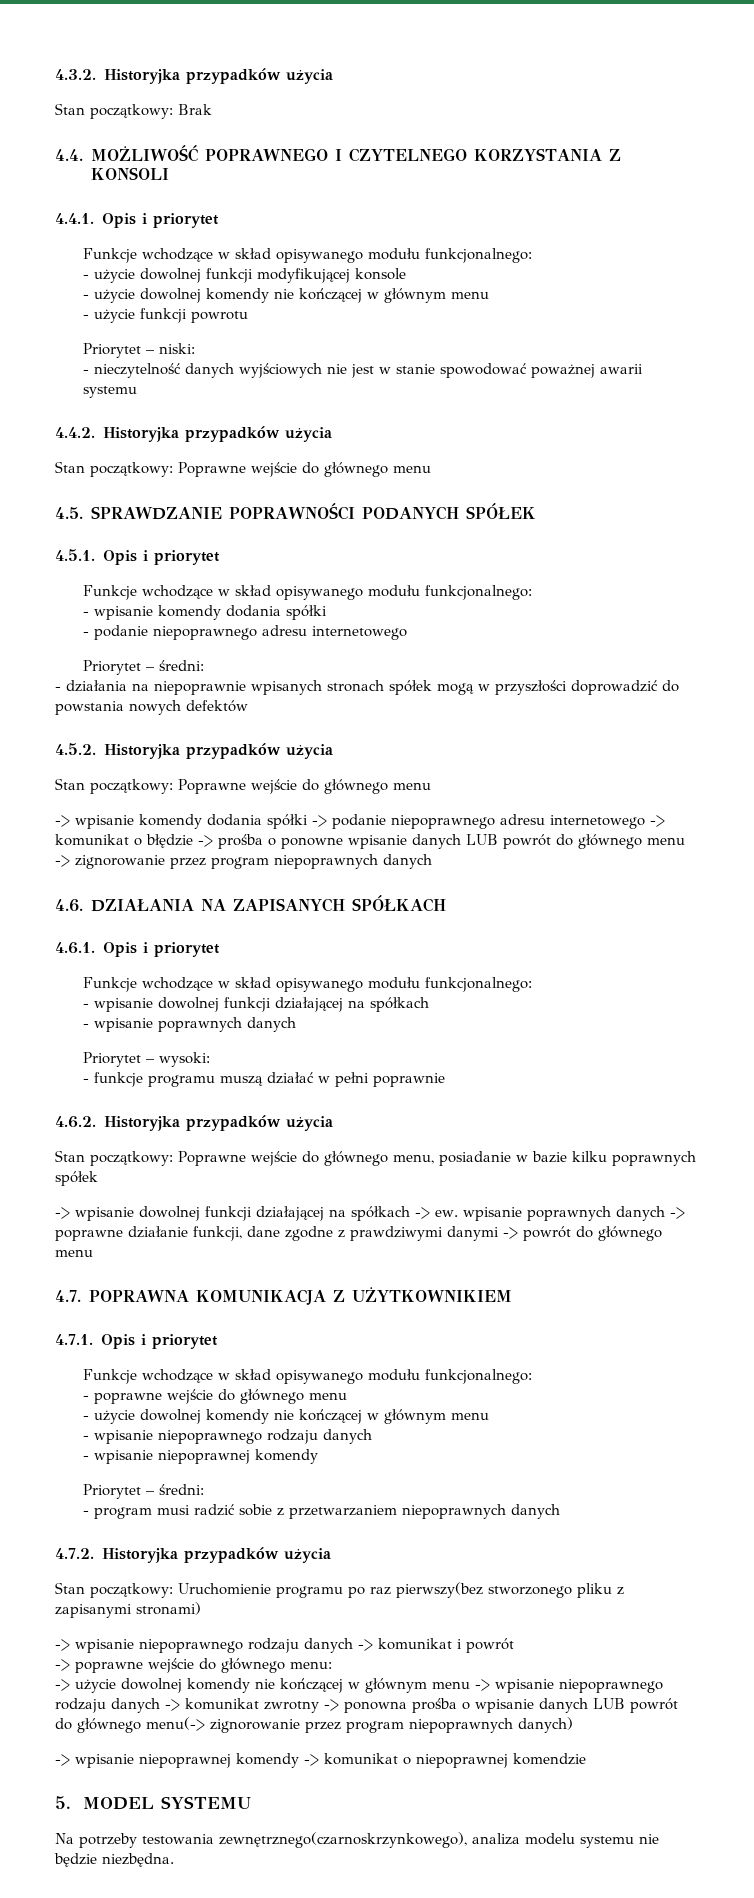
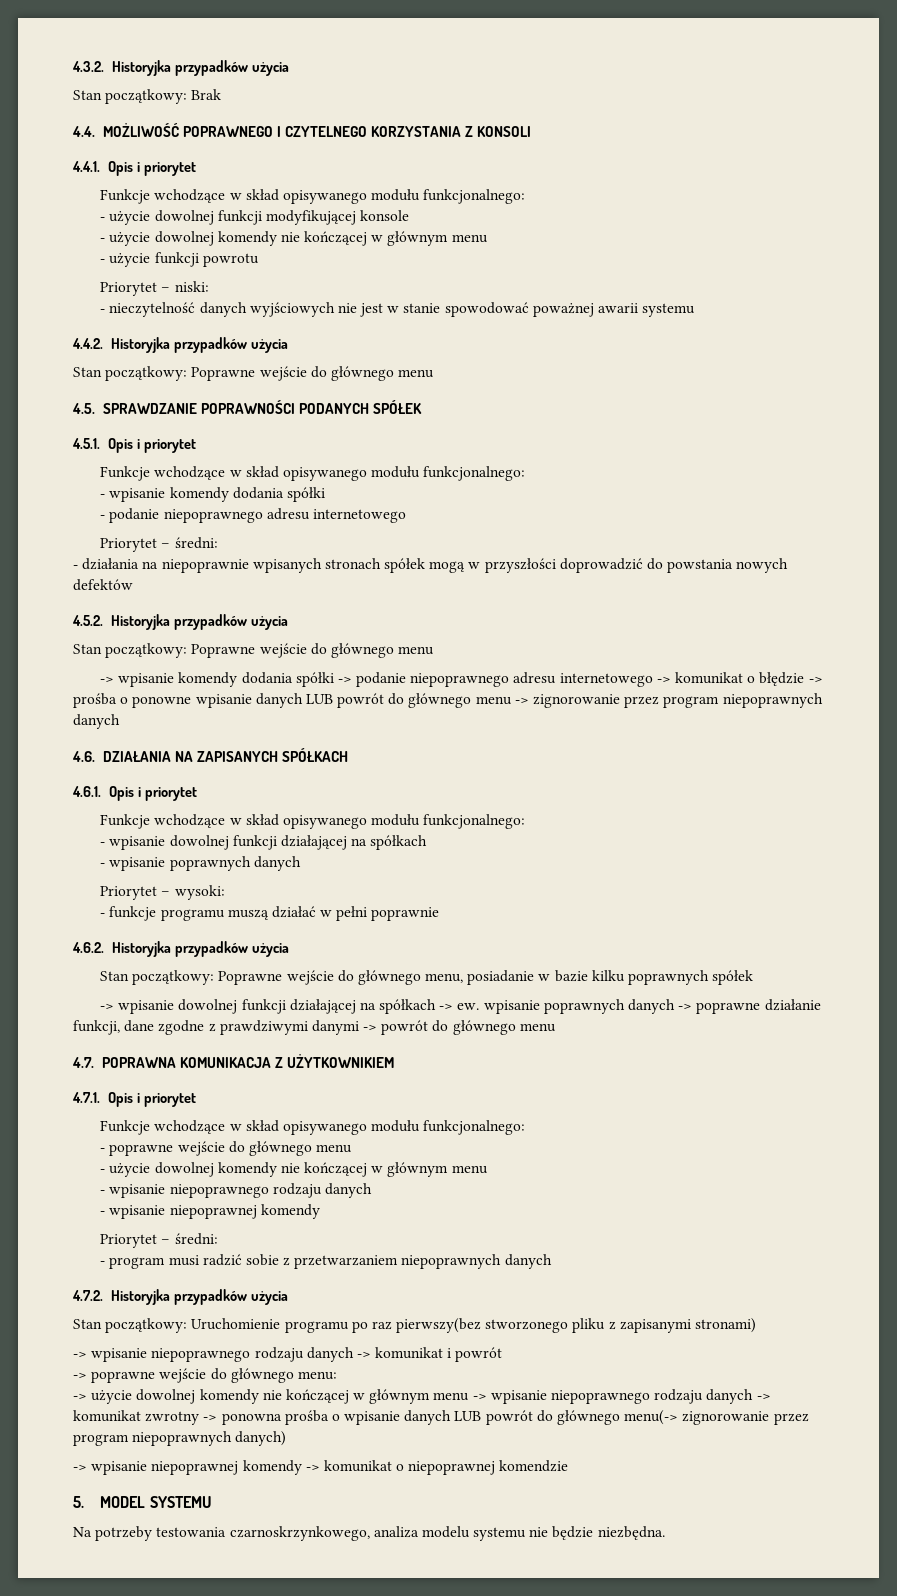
[219,1832,467,1848] zewnętrznego(czarnoskrzynkowego), -> [229,1526,370,1541] czarnoskrzynkowego,

